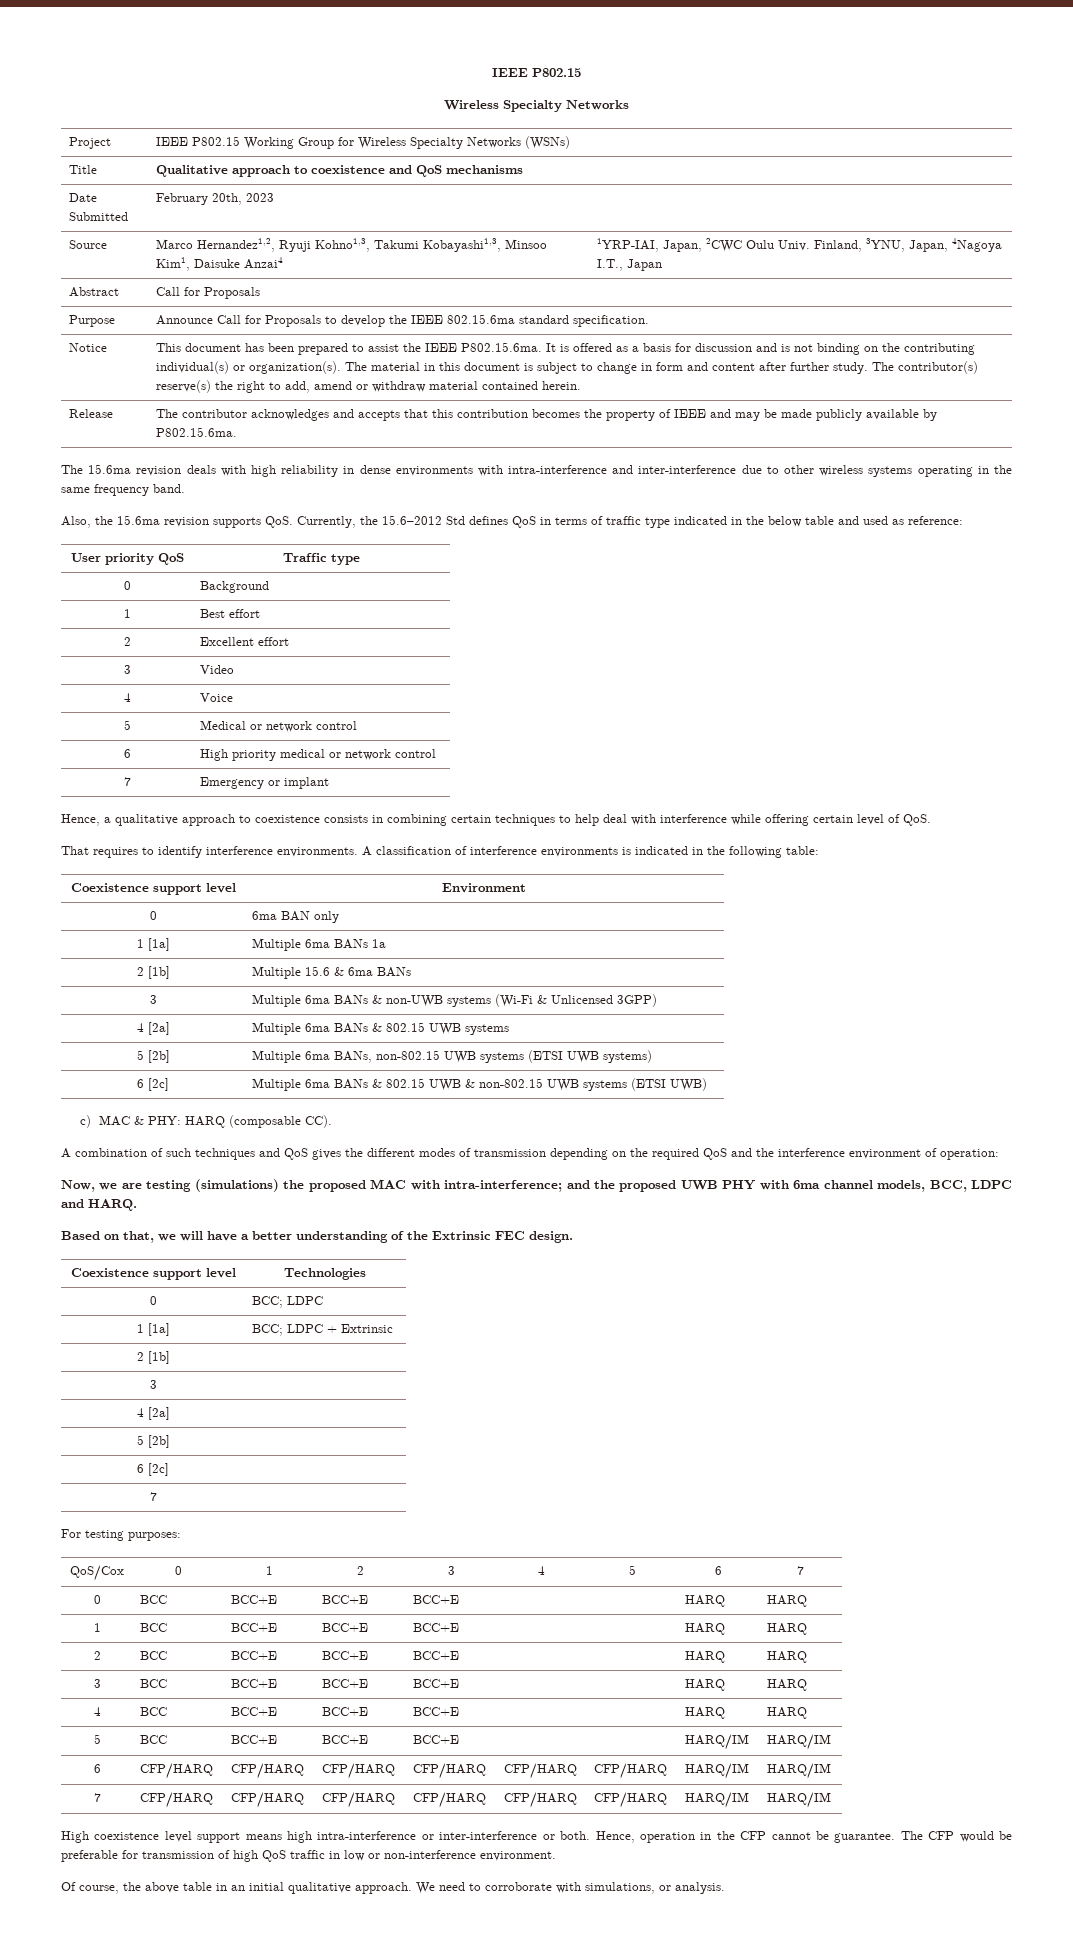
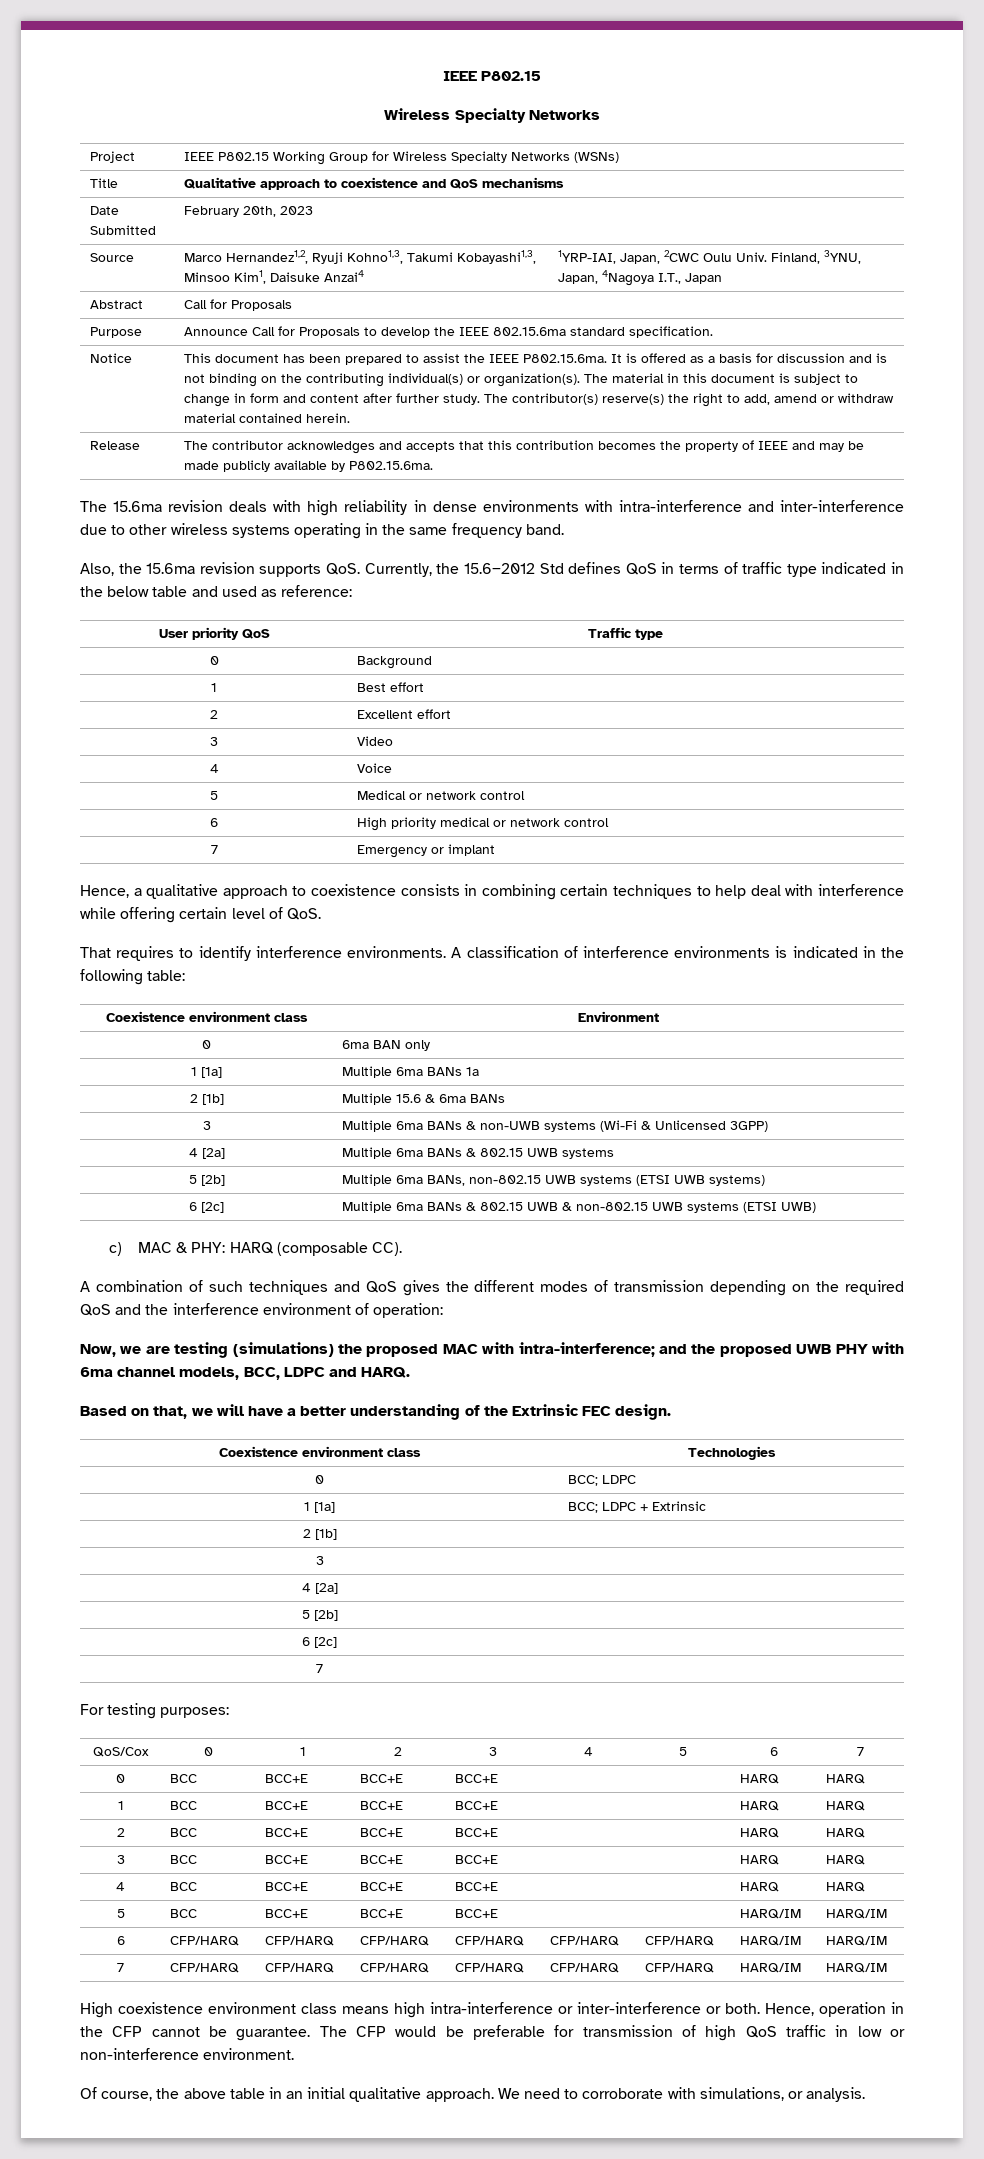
[152,883,236,895] support level -> [189,1011,308,1022] environment class
[152,1268,236,1280] support level -> [302,1446,421,1457] environment class
[164,1831,241,1843] level support -> [208,2002,337,2014] environment class

